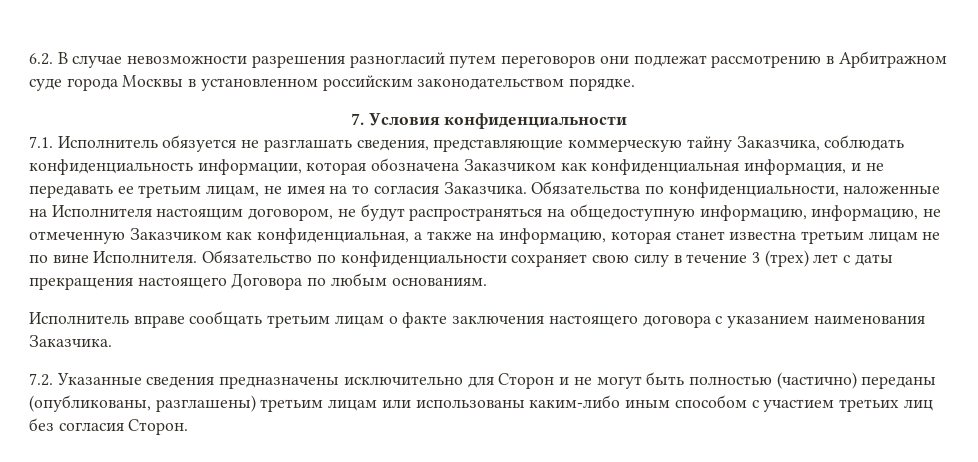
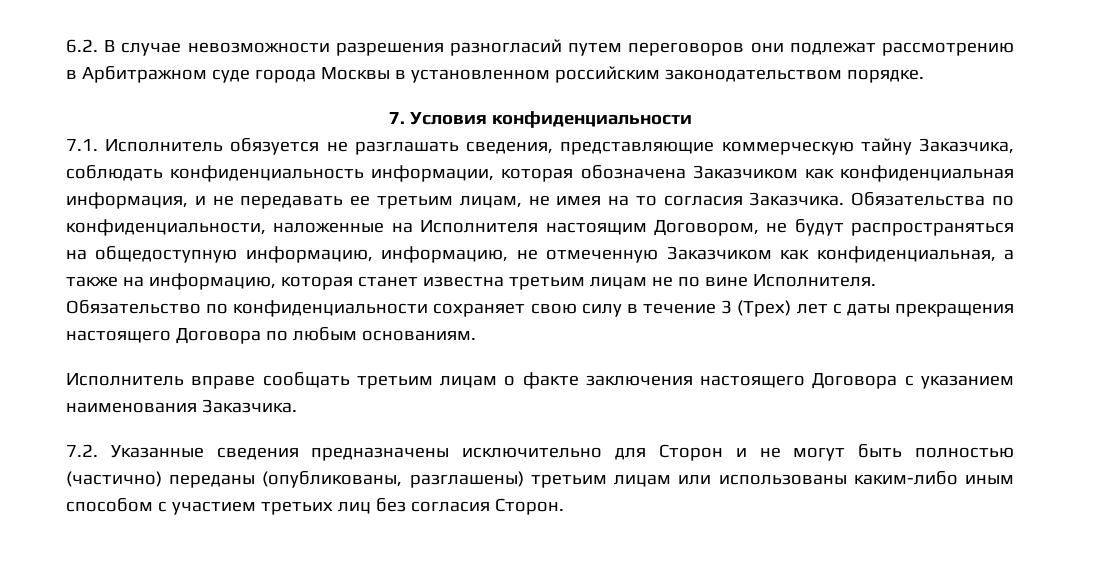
[248,208,334,221] договором, -> [653,220,759,236] Договором,
[764,250,809,267] (трех) -> [737,300,792,317] (Трех)
[642,315,711,328] договора -> [812,373,898,389] Договора

